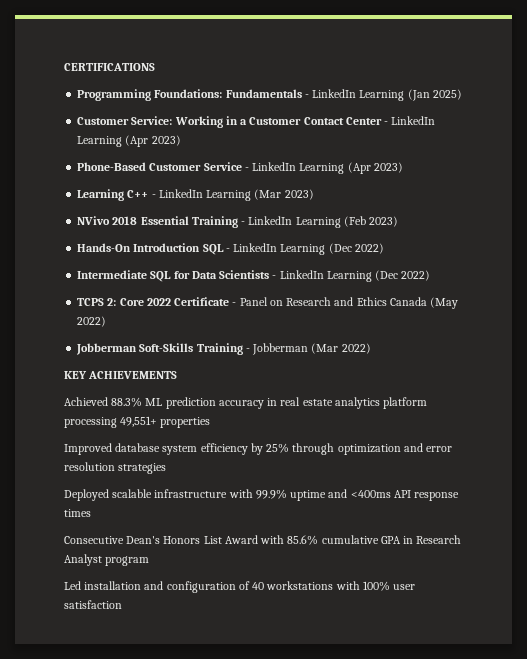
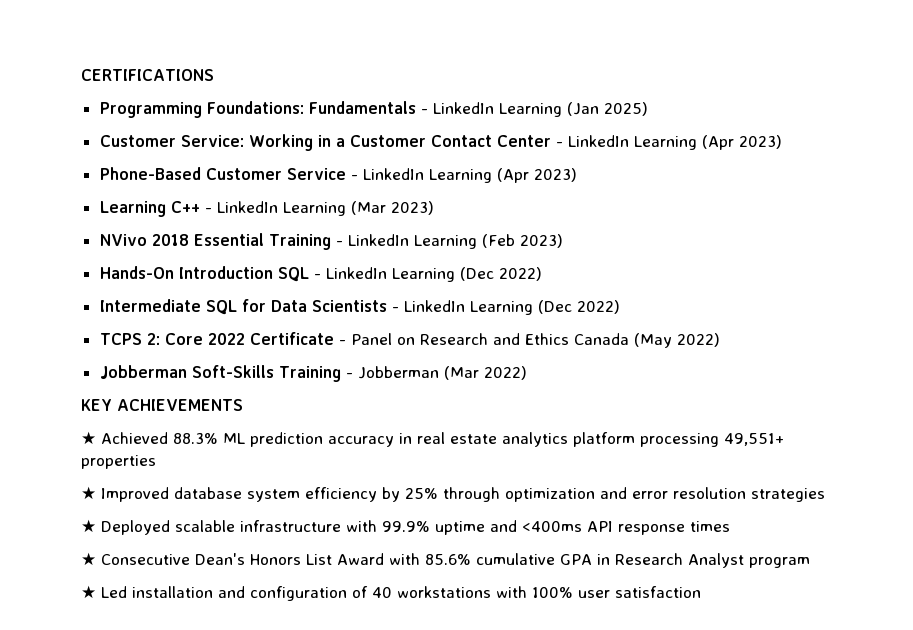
(178, 375) none -> [81,431,96,445] ★
(211, 422) none -> [81,486,96,500] ★
(167, 468) none -> [81,519,96,533] ★
(91, 513) none -> [81,552,96,566] ★
(150, 561) none -> [81,585,96,599] ★

